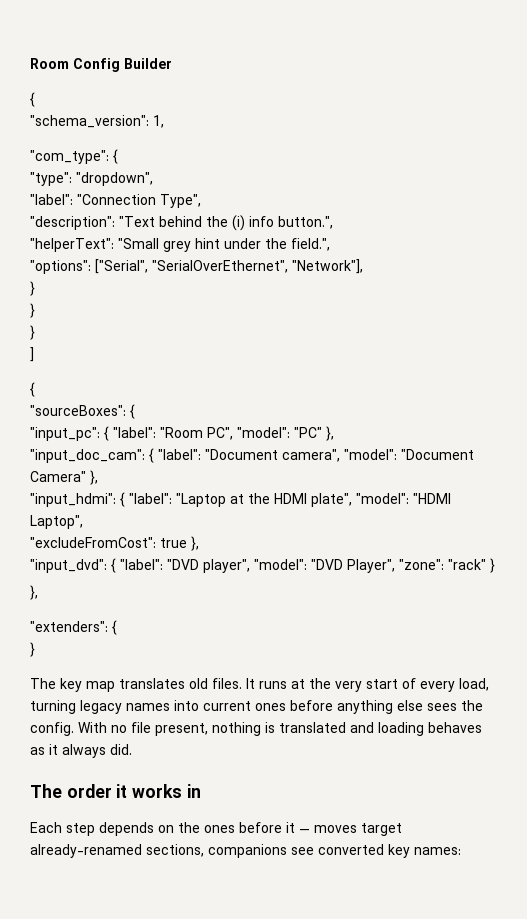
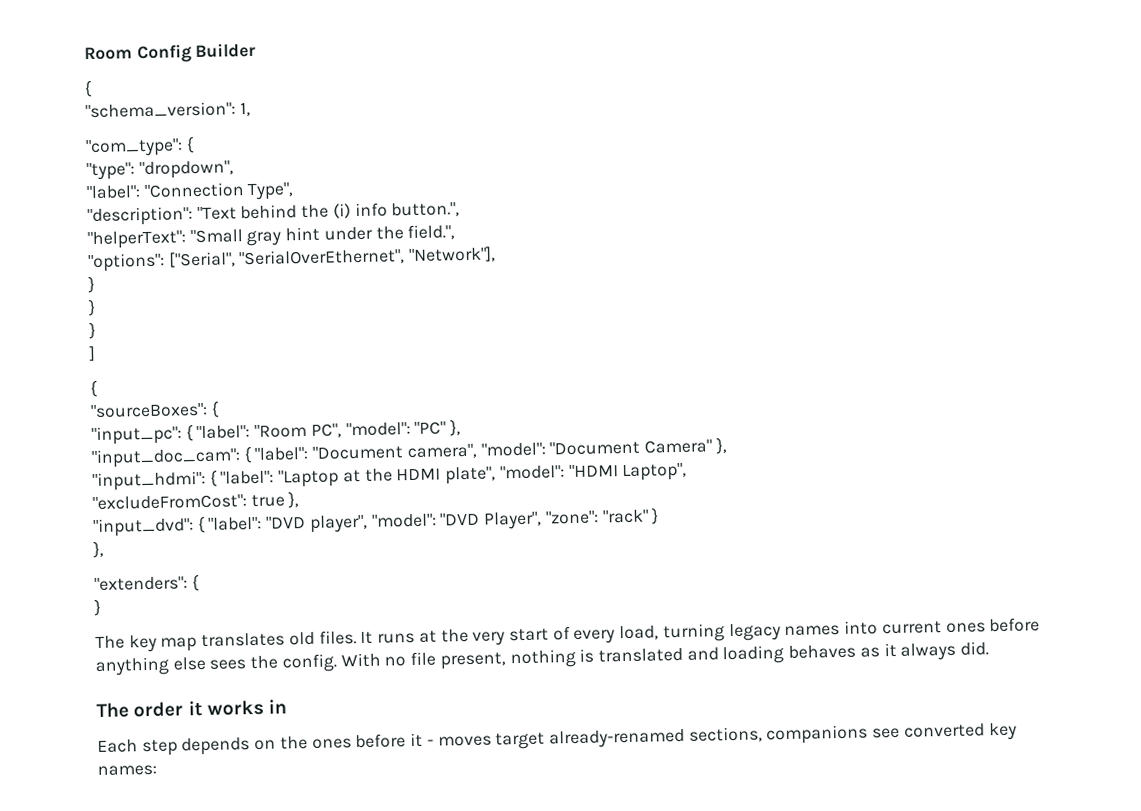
[163,241,191,252] grey -> [246,230,282,247] gray
[299,829,310,833] — -> [426,739,434,746] -

